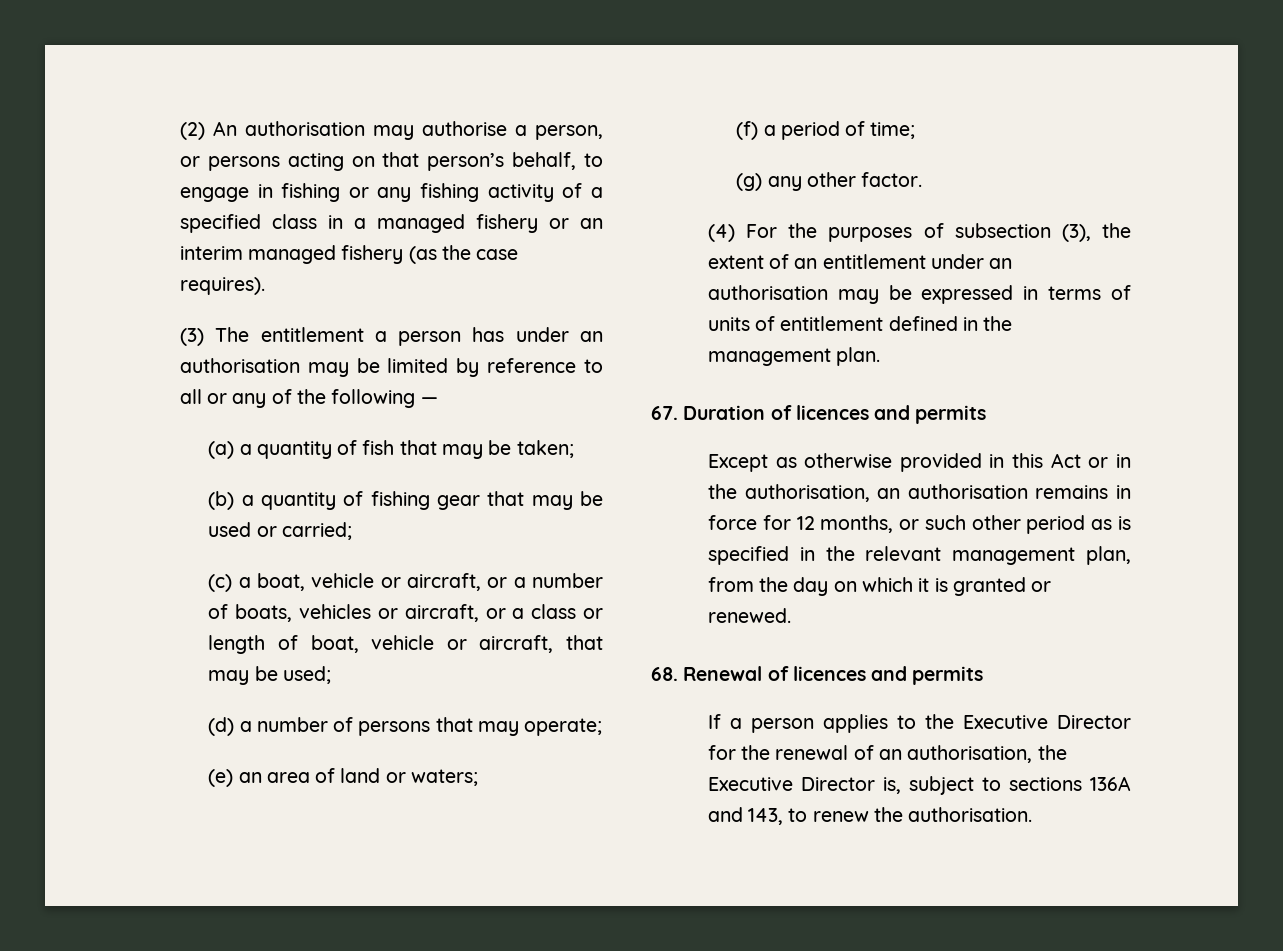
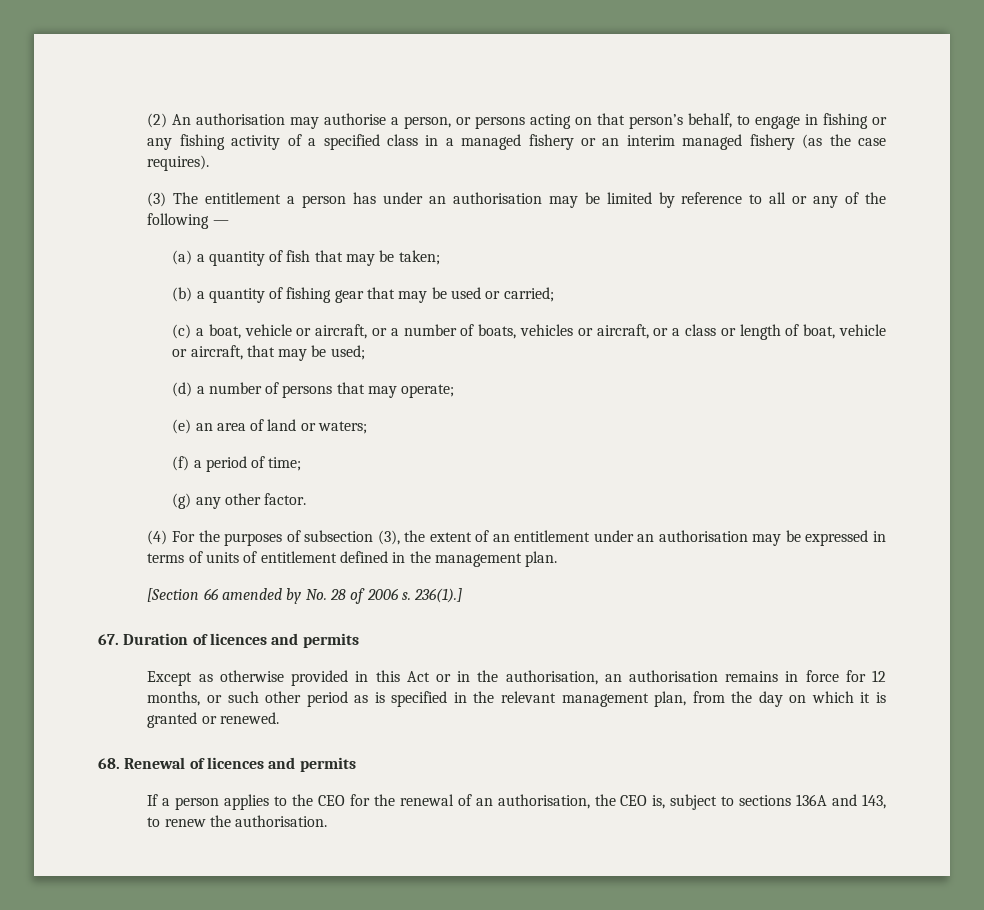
(881, 356) none -> [147,588,463,604] // [Section 66 amended by No. 28 of 2006 s. 236(1).]
[962,715,1131,729] Executive Director -> [318,795,346,806] CEO
[707,777,875,791] Executive Director -> [620,795,648,806] CEO

